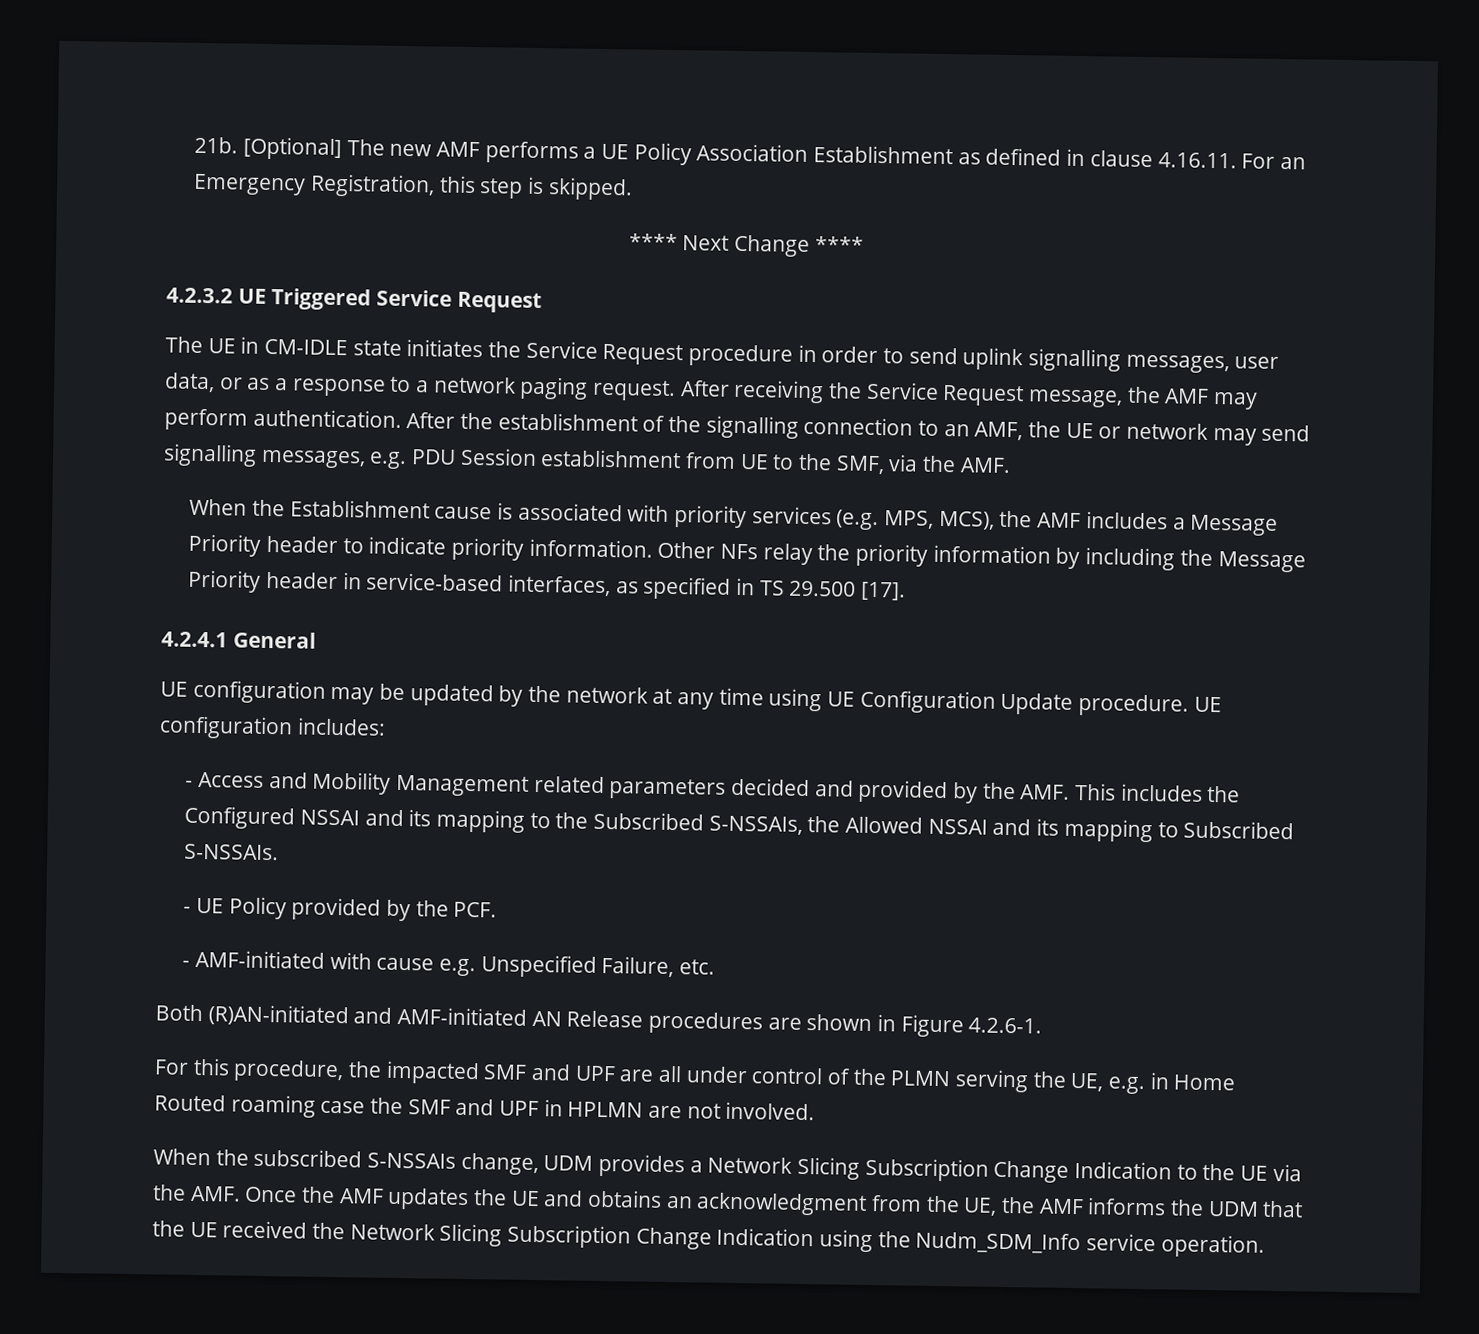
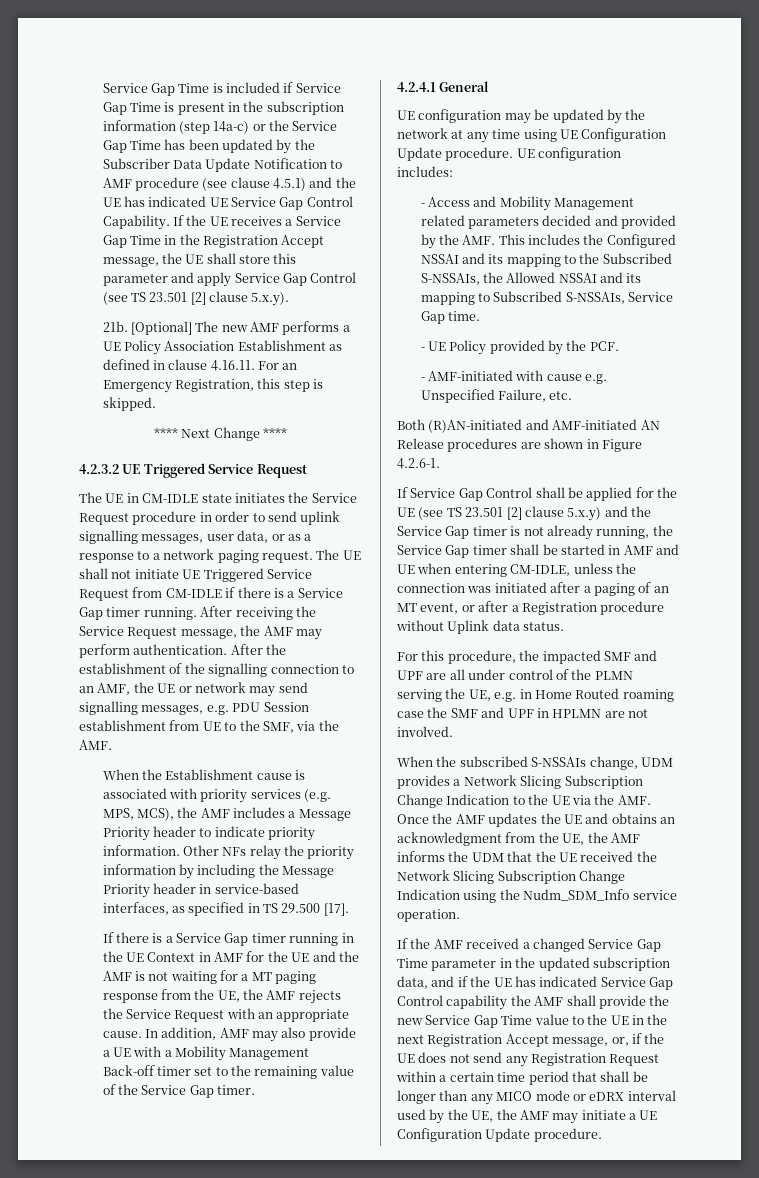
(194, 145) none -> [102,82,341,96] [102,101,344,115] [102,120,338,134] [102,139,315,154] [102,158,343,172] [102,177,356,191] [102,196,353,210] [102,215,341,230] [102,234,325,248] [102,253,297,267] [102,272,357,287] [102,291,290,306] Service Gap Time is included if Service Gap Time is present in the subscription information (step 14a-c) or the Service Gap Time has been updated by the Subscriber Data Update Notification to AMF procedure (see clause 4.5.1) and the UE has indicated UE Service Gap Control Capability. If the UE receives a Service Gap Time in the Registration Accept message, the UE shall store this parameter and apply Service Gap Control (see TS 23.501 [2] clause 5.x.y). //
(677, 390) none -> [316,549,361,560] [79,568,312,582] [79,587,343,601] [79,607,197,620] The UE shall not initiate UE Triggered Service Request from CM-IDLE if there is a Service Gap timer running.
(907, 591) none -> [102,932,354,946] [102,951,359,962] [102,970,317,984] [102,989,341,1004] [102,1008,350,1022] [102,1027,356,1042] [102,1046,310,1061] [102,1065,354,1079] [102,1084,256,1098] // If there is a Service Gap timer running in the UE Context in AMF for the UE and the AMF is not waiting for a MT paging response from the UE, the AMF rejects the Service Request with an appropriate cause. In addition, AMF may also provide a UE with a Mobility Management Back-off timer set to the remaining value of the Service Gap timer.
[184,843,280,861] S-NSSAIs. -> [565,292,674,304] [420,311,480,324] S-NSSAIs, Service Gap time.
(1043, 1025) none -> [397,487,677,501] [397,506,651,521] [397,525,673,540] [397,544,679,558] [397,563,636,577] [397,582,669,596] [397,601,665,615] [396,620,565,634] // If Service Gap Control shall be applied for the UE (see TS 23.501 [2] clause 5.x.y) and the Service Gap timer is not already running, the Service Gap timer shall be started in AMF and UE when entering CM-IDLE, unless the connection was initiated after a paging of an MT event, or after a Registration procedure without Uplink data status.
(1265, 1246) none -> [397,938,661,952] [397,957,670,971] [397,976,673,990] [397,995,670,1010] [397,1014,668,1028] [397,1033,665,1047] [397,1052,660,1067] [396,1071,648,1085] [397,1090,676,1105] [397,1109,658,1124] [397,1128,602,1142] // If the AMF received a changed Service Gap Time parameter in the updated subscription data, and if the UE has indicated Service Gap Control capability the AMF shall provide the new Service Gap Time value to the UE in the next Registration Accept message, or, if the UE does not send any Registration Request within a certain time period that shall be longer than any MICO mode or eDRX interval used by the UE, the AMF may initiate a UE Configuration Update procedure.

